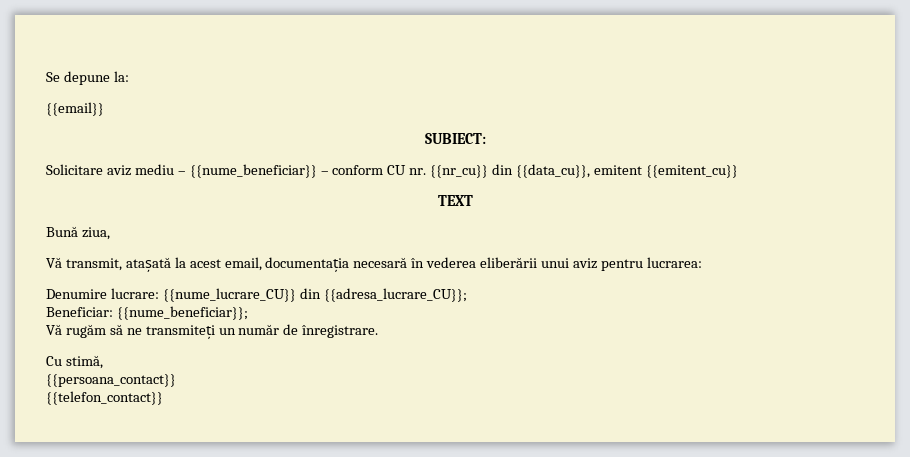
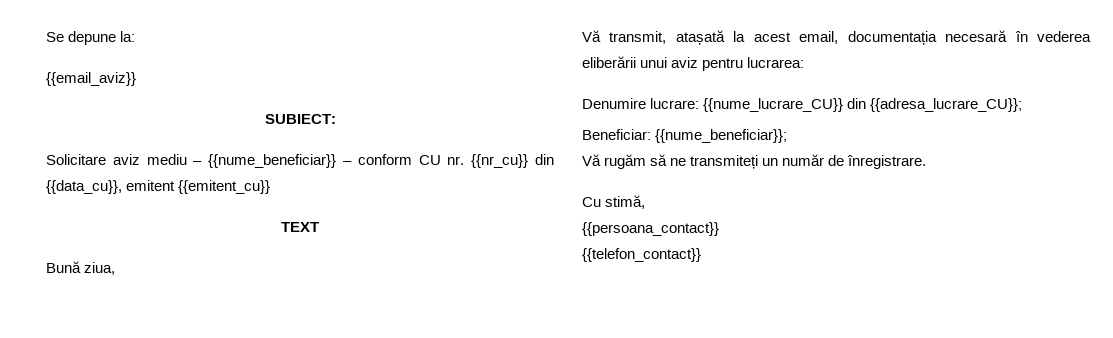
[46,102,104,116] {{email}} -> [46,72,136,86] {{email_aviz}}

